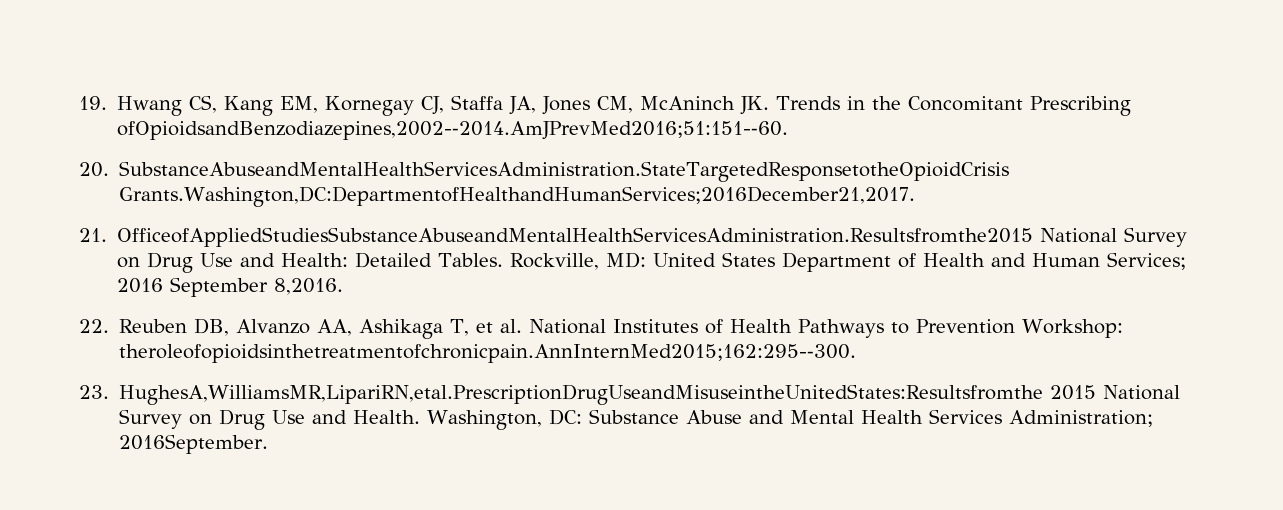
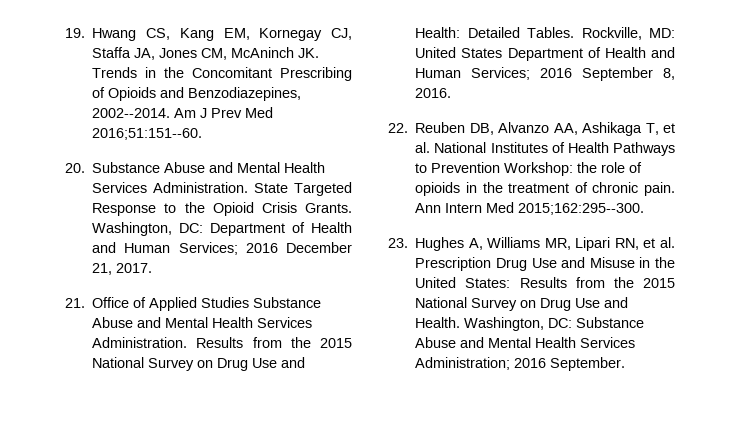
[117,121,789,140] [79,161,1010,182] [119,186,916,207] [79,227,1034,247] ofOpioidsandBenzodiazepines,2002-‐2014.AmJPrevMed2016;51:151-‐60. // 20. SubstanceAbuseandMentalHealthServicesAdministration.StateTargetedResponsetotheOpioidCrisis Grants.Washington,DC:DepartmentofHealthandHumanServices;2016December21,2017. // 21. OfficeofAppliedStudiesSubstanceAbuseandMentalHealthServicesAdministration.Resultsfromthe2015 -> [92,87,302,101] [92,107,274,118] [92,128,203,140] [65,162,326,173] [92,182,352,196] [92,202,352,216] [92,222,352,236] [92,242,352,255] [92,263,153,275] [65,297,322,311] [92,317,313,328] [92,337,352,348] of Opioids and Benzodiazepines, 2002-‐2014. Am J Prev Med 2016;51:151-‐60. // 20. Substance Abuse and Mental Health Services Administration. State Targeted Response to the Opioid Crisis Grants. Washington, DC: Department of Health and Human Services; 2016 December 21, 2017. // 21. Office of Applied Studies Substance Abuse and Mental Health Services Administration. Results from the 2015
[274,278,344,295] 8,2016. -> [663,68,675,80] [415,88,452,98] 8, 2016.
[119,344,857,363] [79,384,1044,405] theroleofopioidsinthetreatmentofchronicpain.AnnInternMed2015;162:295-‐300. // 23. HughesA,WilliamsMR,LipariRN,etal.PrescriptionDrugUseandMisuseintheUnitedStates:Resultsfromthe -> [577,162,643,173] [415,182,675,196] [415,202,645,215] [388,237,675,251] [415,257,675,271] [415,277,634,288] the role of opioids in the treatment of chronic pain. Ann Intern Med 2015;162:295-‐300. // 23. Hughes A, Williams MR, Lipari RN, et al. Prescription Drug Use and Misuse in the United States: Results from the
[119,434,269,454] 2016September. -> [514,357,626,371] 2016 September.

